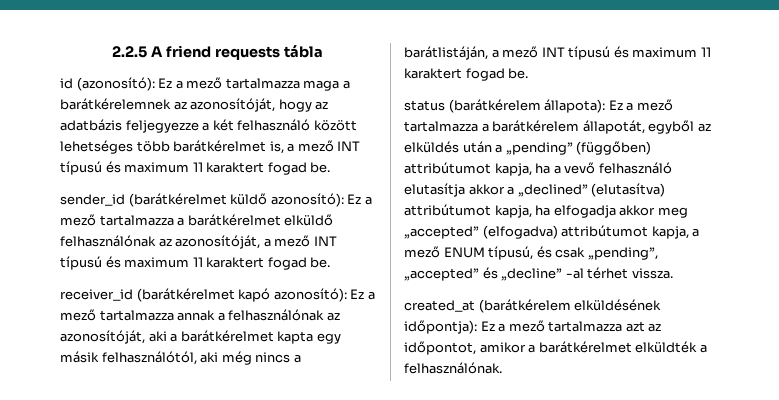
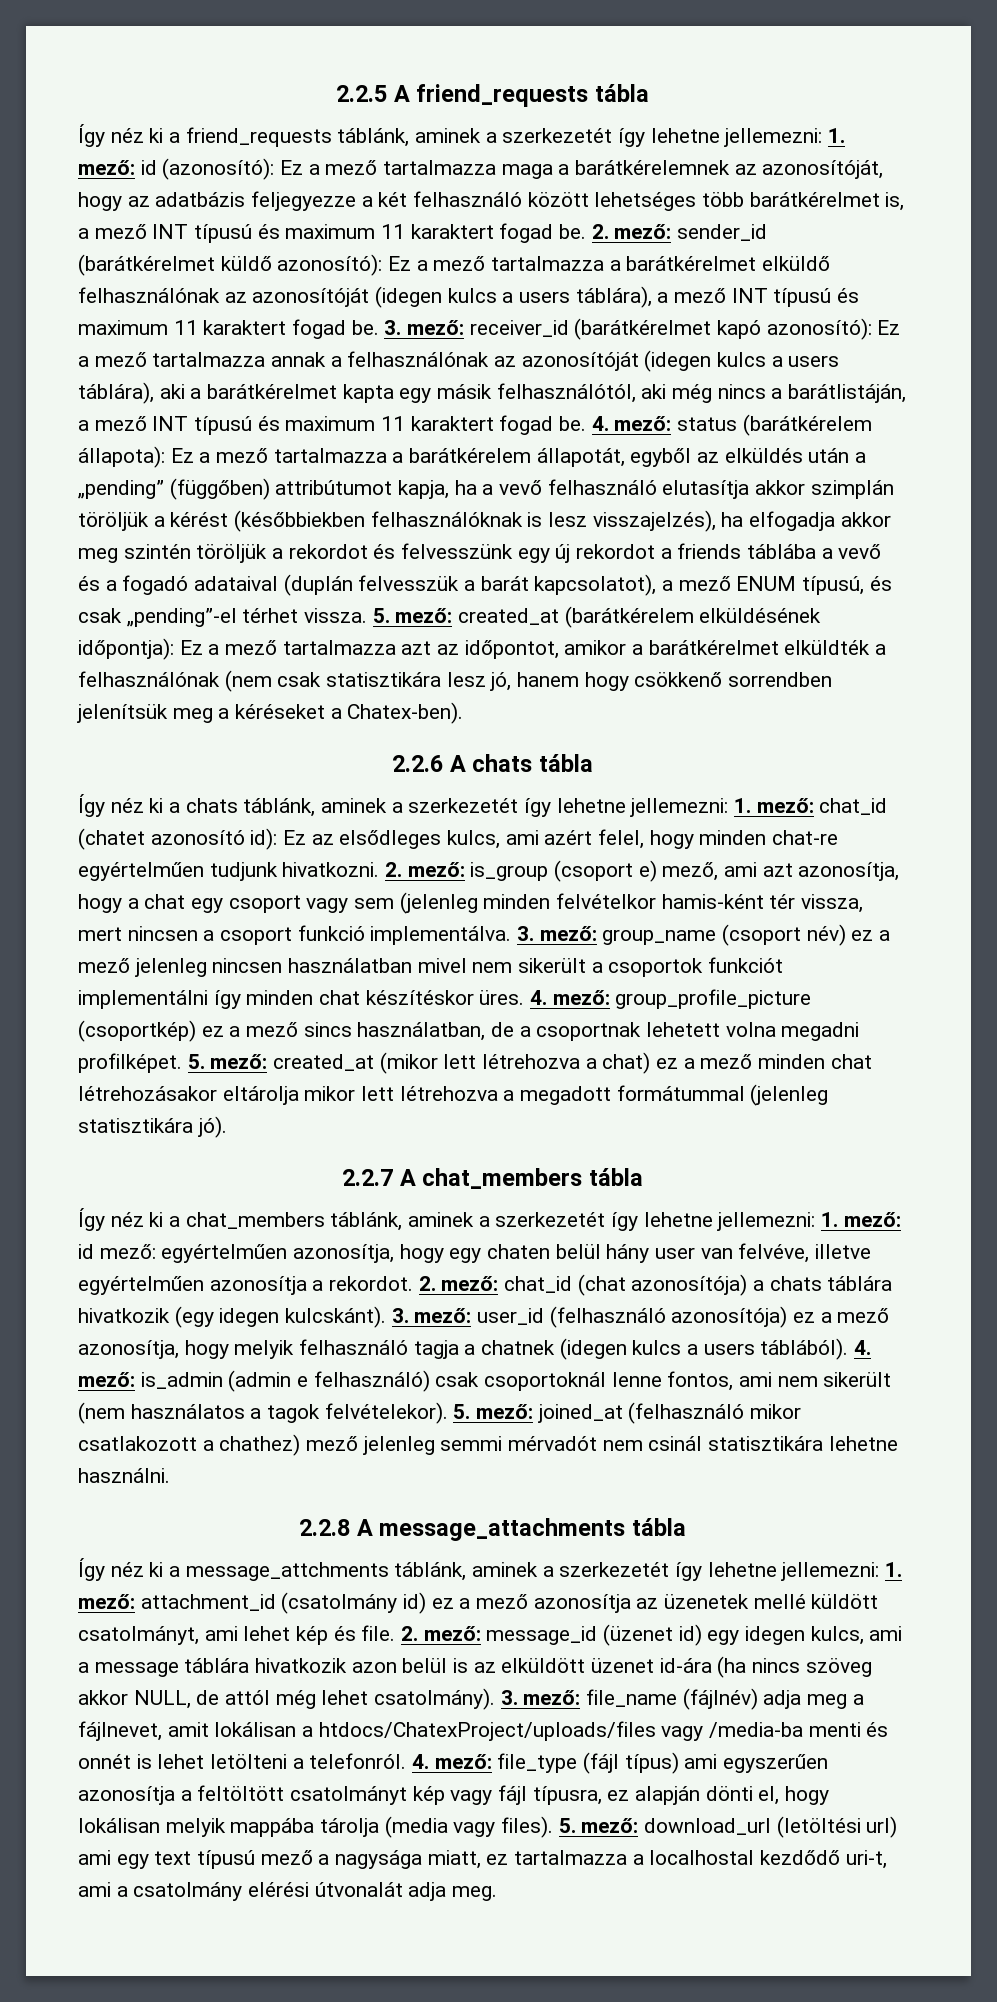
[166,45,323,60] friend requests tábla // -> [416,84,649,107] [78,124,846,147] [78,160,135,175] friend_requests tábla // Így néz ki a friend_requests táblánk, aminek a szerkezetét így lehetne jellemezni: 1. mező:
(331, 167) // -> [591,224,672,239] 2. mező:
[175,235,261,249] azonosítóját, -> [252,286,652,308] azonosítóját (idegen kulcs a users táblára),
(331, 262) // -> [384,320,465,335] 3. mező:
[60,330,145,344] azonosítóját, -> [521,350,840,372] [78,382,154,404] azonosítóját (idegen kulcs a users táblára),
(529, 73) // -> [591,416,672,431] 4. mező:
[507,183,666,197] [404,204,688,218] [404,225,689,239] a „declined” (elutasítva) attribútumot kapja, ha elfogadja akkor meg „accepted” (elfogadva) attribútumot kapja, -> [810,480,894,499] [78,510,891,532] [78,543,882,563] [78,574,657,596] szimplán töröljük a kérést (későbbiekben felhasználóknak is lesz visszajelzés), ha elfogadja akkor meg szintén töröljük a rekordot és felvesszünk egy új rekordot a friends táblába a vevő és a fogadó adataival (duplán felvesszük a barát kapcsolatot),
[587,247,658,260] [404,267,584,281] „pending”, „accepted” és „decline” -al -> [126,608,237,627] „pending”-el
(673, 273) // -> [372,608,453,623] 5. mező:
[404,362,502,374] felhasználónak. -> [78,670,833,692] [77,702,464,724] [392,754,593,772] [78,794,888,817] [78,828,839,850] [78,860,900,882] [78,892,864,914] [78,924,891,946] [78,957,784,977] [78,989,812,1009] [78,1020,860,1042] [78,1052,872,1074] [78,1084,829,1106] [78,1116,227,1138] [342,1168,643,1189] [78,1208,901,1231] [78,1243,872,1263] [78,1274,893,1296] [78,1306,890,1328] [78,1338,872,1360] [78,1370,892,1392] [78,1402,802,1424] [78,1434,898,1456] [78,1468,170,1483] [299,1518,686,1541] [78,1558,903,1581] [78,1592,879,1614] [78,1624,903,1646] [78,1656,872,1678] [78,1688,864,1710] [78,1721,889,1741] [78,1752,829,1774] [78,1785,830,1805] [78,1816,898,1838] [78,1850,887,1869] [78,1882,498,1901] felhasználónak (nem csak statisztikára lesz jó, hanem hogy csökkenő sorrendben jelenítsük meg a kéréseket a Chatex-ben). // 2.2.6 A chats tábla // Így néz ki a chats táblánk, aminek a szerkezetét így lehetne jellemezni: 1. mező: chat_id (chatet azonosító id): Ez az elsődleges kulcs, ami azért felel, hogy minden chat-re egyértelműen tudjunk hivatkozni. 2. mező: is_group (csoport e) mező, ami azt azonosítja, hogy a chat egy csoport vagy sem (jelenleg minden felvételkor hamis-ként tér vissza, mert nincsen a csoport funkció implementálva. 3. mező: group_name (csoport név) ez a mező jelenleg nincsen használatban mivel nem sikerült a csoportok funkciót implementálni így minden chat készítéskor üres. 4. mező: group_profile_picture (csoportkép) ez a mező sincs használatban, de a csoportnak lehetett volna megadni profilképet. 5. mező: created_at (mikor lett létrehozva a chat) ez a mező minden chat létrehozásakor eltárolja mikor lett létrehozva a megadott formátummal (jelenleg statisztikára jó). // 2.2.7 A chat_members tábla // Így néz ki a chat_members táblánk, aminek a szerkezetét így lehetne jellemezni: 1. mező: id mező: egyértelműen azonosítja, hogy egy chaten belül hány user van felvéve, illetve egyértelműen azonosítja a rekordot. 2. mező: chat_id (chat azonosítója) a chats táblára hivatkozik (egy idegen kulcskánt). 3. mező: user_id (felhasználó azonosítója) ez a mező azonosítja, hogy melyik felhasználó tagja a chatnek (idegen kulcs a users táblából). 4. mező: is_admin (admin e felhasználó) csak csoportoknál lenne fontos, ami nem sikerült (nem használatos a tagok felvételekor). 5. mező: joined_at (felhasználó mikor csatlakozott a chathez) mező jelenleg semmi mérvadót nem csinál statisztikára lehetne használni. // 2.2.8 A message_attachments tábla // Így néz ki a message_attchments táblánk, aminek a szerkezetét így lehetne jellemezni: 1. mező: attachment_id (csatolmány id) ez a mező azonosítja az üzenetek mellé küldött csatolmányt, ami lehet kép és file. 2. mező: message_id (üzenet id) egy idegen kulcs, ami a message táblára hivatkozik azon belül is az elküldött üzenet id-ára (ha nincs szöveg akkor NULL, de attól még lehet csatolmány). 3. mező: file_name (fájlnév) adja meg a fájlnevet, amit lokálisan a htdocs/ChatexProject/uploads/files vagy /media-ba menti és onnét is lehet letölteni a telefonról. 4. mező: file_type (fájl típus) ami egyszerűen azonosítja a feltöltött csatolmányt kép vagy fájl típusra, ez alapján dönti el, hogy lokálisan melyik mappába tárolja (media vagy files). 5. mező: download_url (letöltési url) ami egy text típusú mező a nagysága miatt, ez tartalmazza a localhostal kezdődő uri-t, ami a csatolmány elérési útvonalát adja meg.

